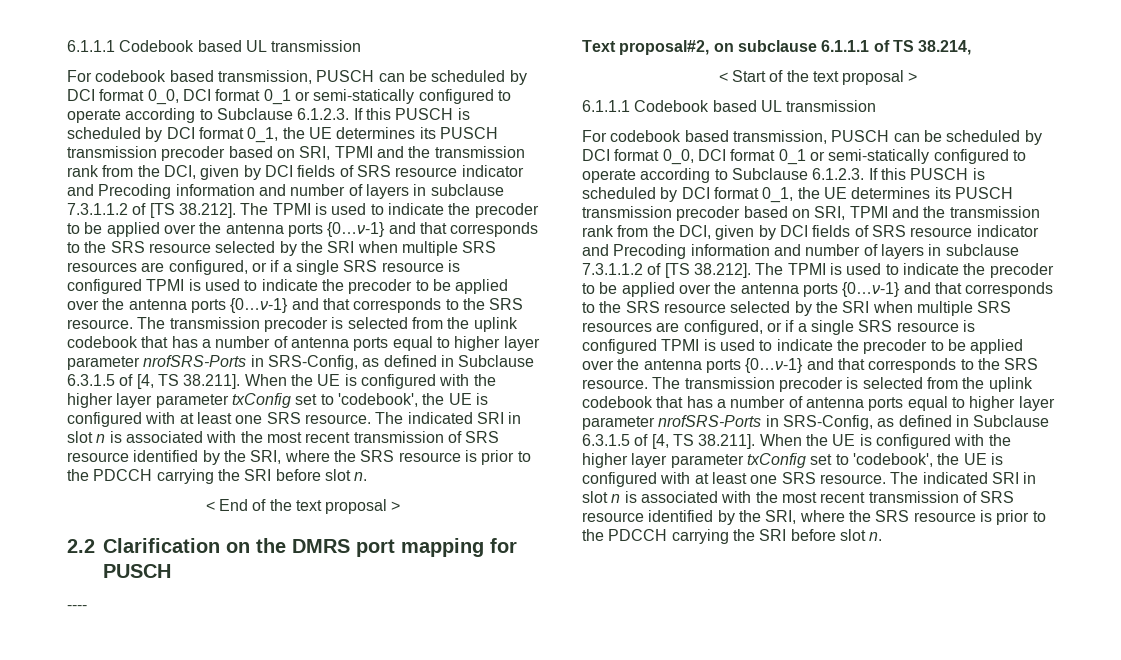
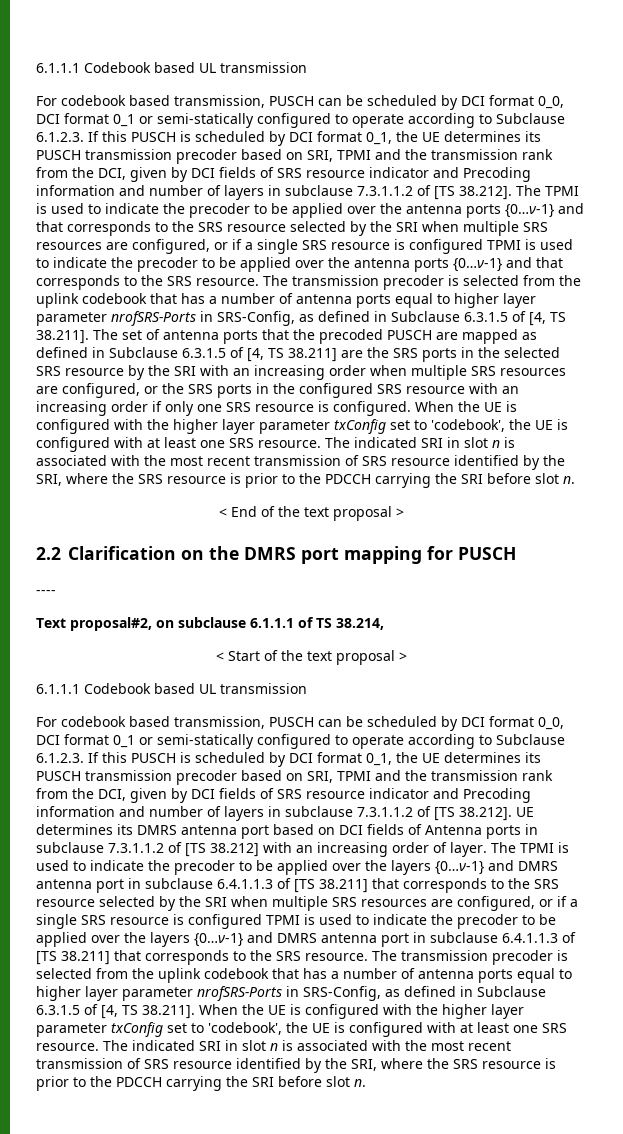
(241, 381) none -> [93,329,537,344] [36,347,560,362] [36,365,566,380] [36,383,519,398] [36,401,411,416] The set of antenna ports that the precoded PUSCH are mapped as defined in Subclause 6.3.1.5 of [4, TS 38.211] are the SRS ports in the selected SRS resource by the SRI with an increasing order when multiple SRS resources are configured, or the SRS ports in the configured SRS resource with an increasing order if only one SRS resource is configured.
(751, 270) none -> [516,807,534,817] [36,824,538,839] [36,842,487,857] UE determines its DMRS antenna port based on DCI fields of Antenna ports in subclause 7.3.1.1.2 of [TS 38.212] with an increasing order of layer.
[740,282,931,297] antenna ports {0…ν-1} and -> [391,860,558,875] [36,878,368,893] layers {0…ν-1} and DMRS antenna port in subclause 6.4.1.1.3 of [TS 38.211]
[643,358,834,373] antenna ports {0…ν-1} and -> [150,932,576,947] [36,951,110,965] layers {0…ν-1} and DMRS antenna port in subclause 6.4.1.1.3 of [TS 38.211]

